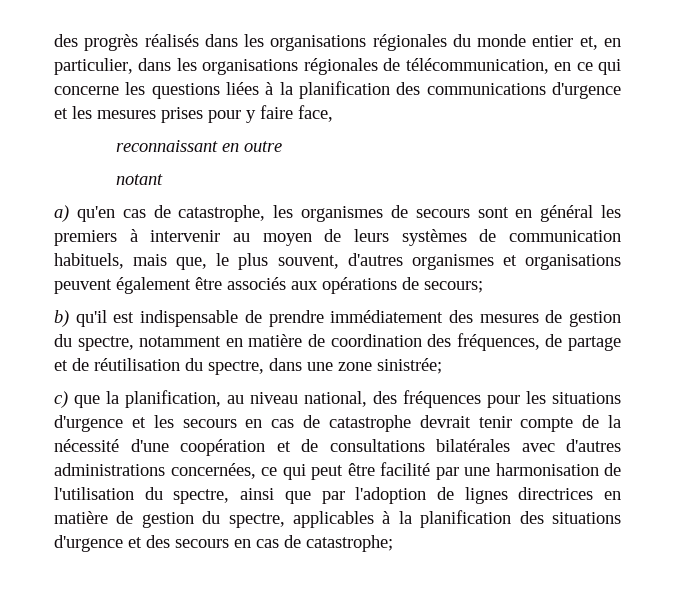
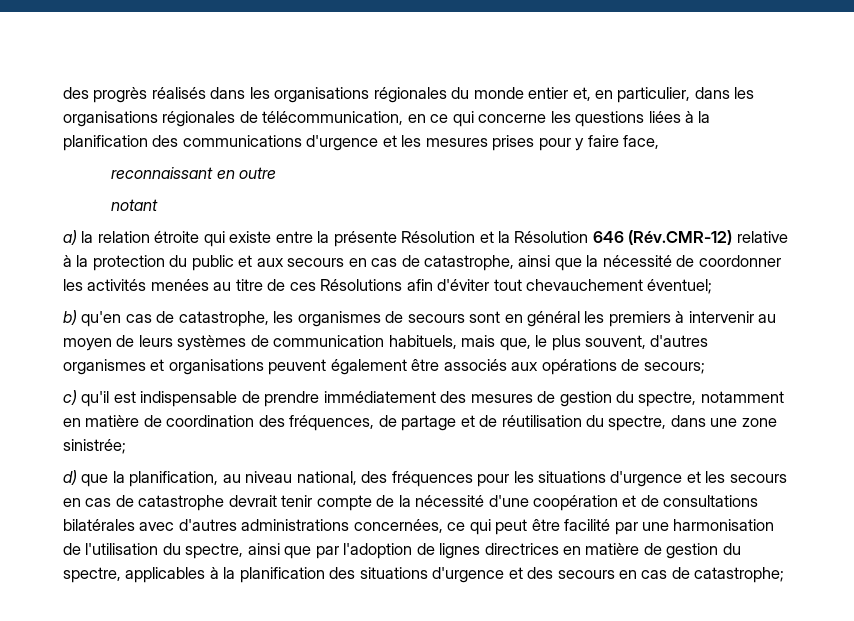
(69, 213) none -> [81,230,788,247] [63,255,781,271] [63,279,713,294] [63,310,77,325] la relation étroite qui existe entre la présente Résolution et la Résolution 646 (Rév.CMR-12) relative à la protection du public et aux secours en cas de catastrophe, ainsi que la nécessité de coordonner les activités menées au titre de ces Résolutions afin d'éviter tout chevauchement éventuel; // b)
[54,310,69,327] b) -> [63,390,77,405] c)
[54,391,68,408] c) -> [63,470,77,485] d)

